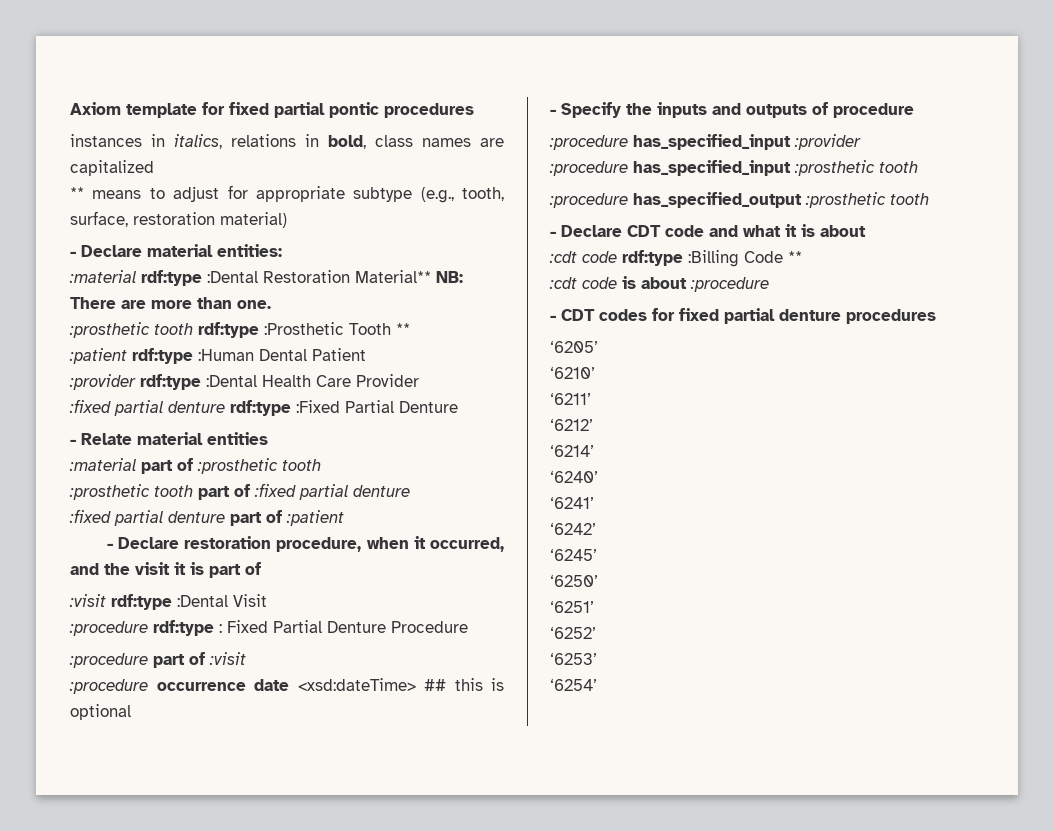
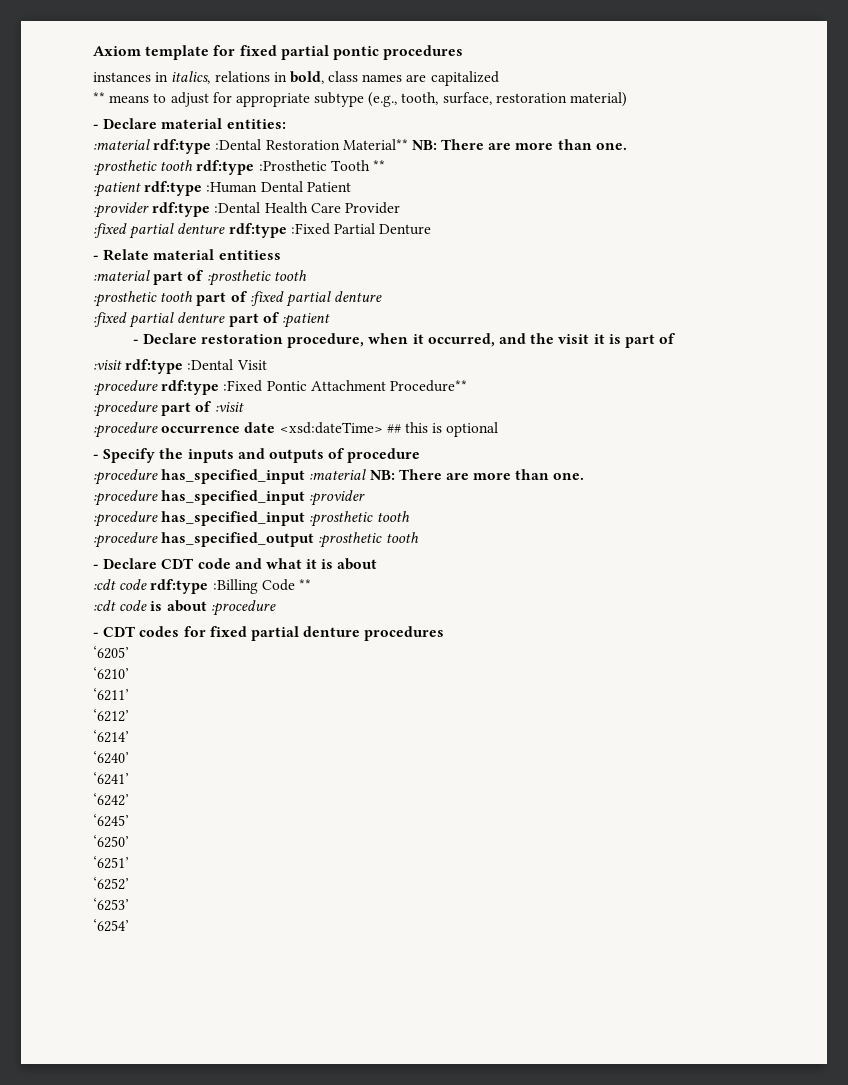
[207,432,268,445] entities -> [218,250,281,260] entitiess
[219,620,468,633] : Fixed Partial Denture Procedure -> [223,380,467,392] :Fixed Pontic Attachment Procedure**
(914, 110) none -> [93,469,585,485] // :procedure has_specified_input :material NB: There are more than one.

